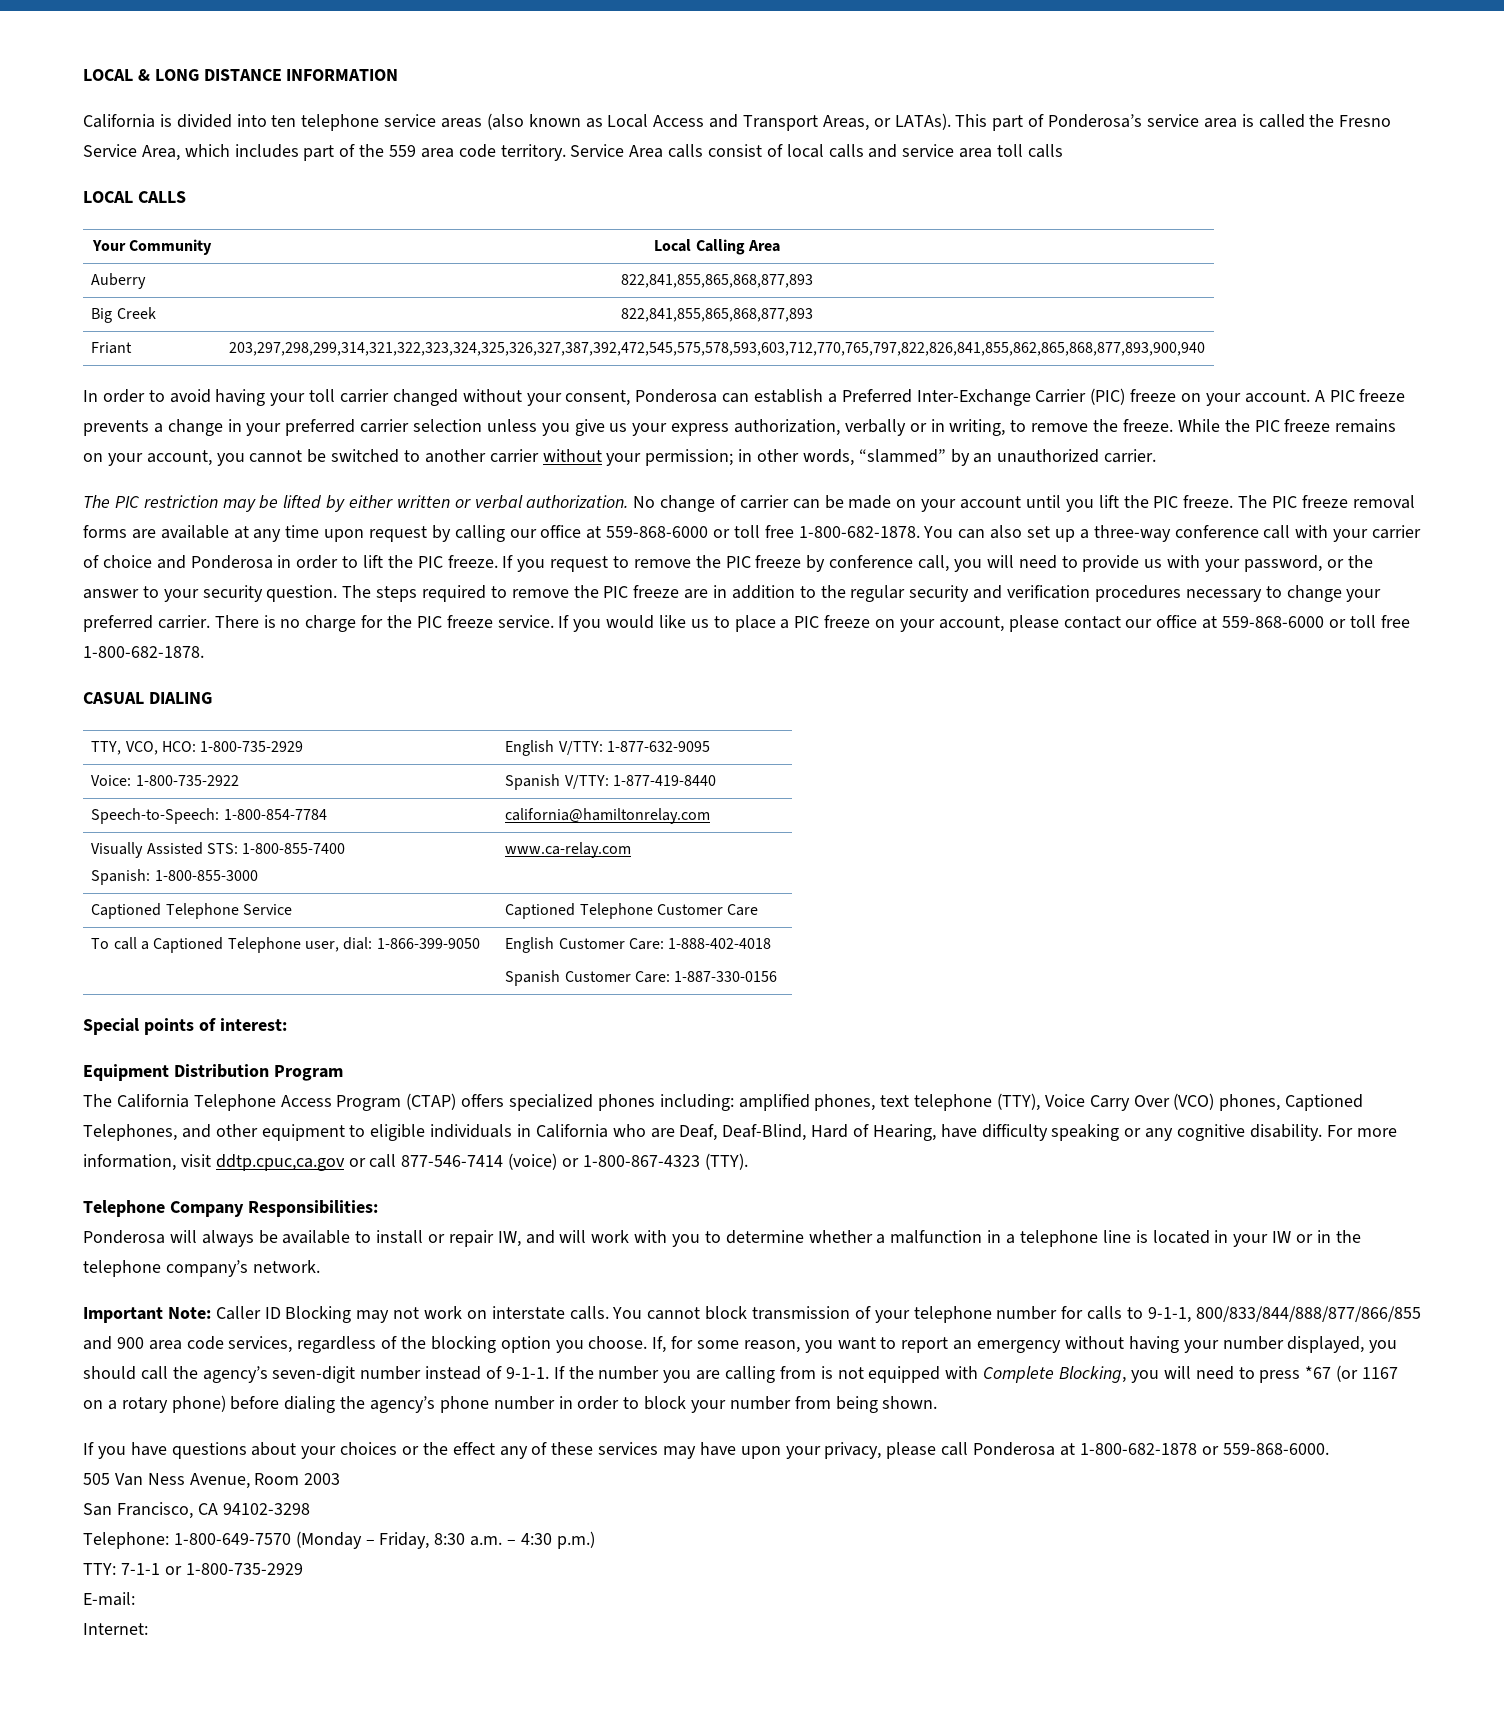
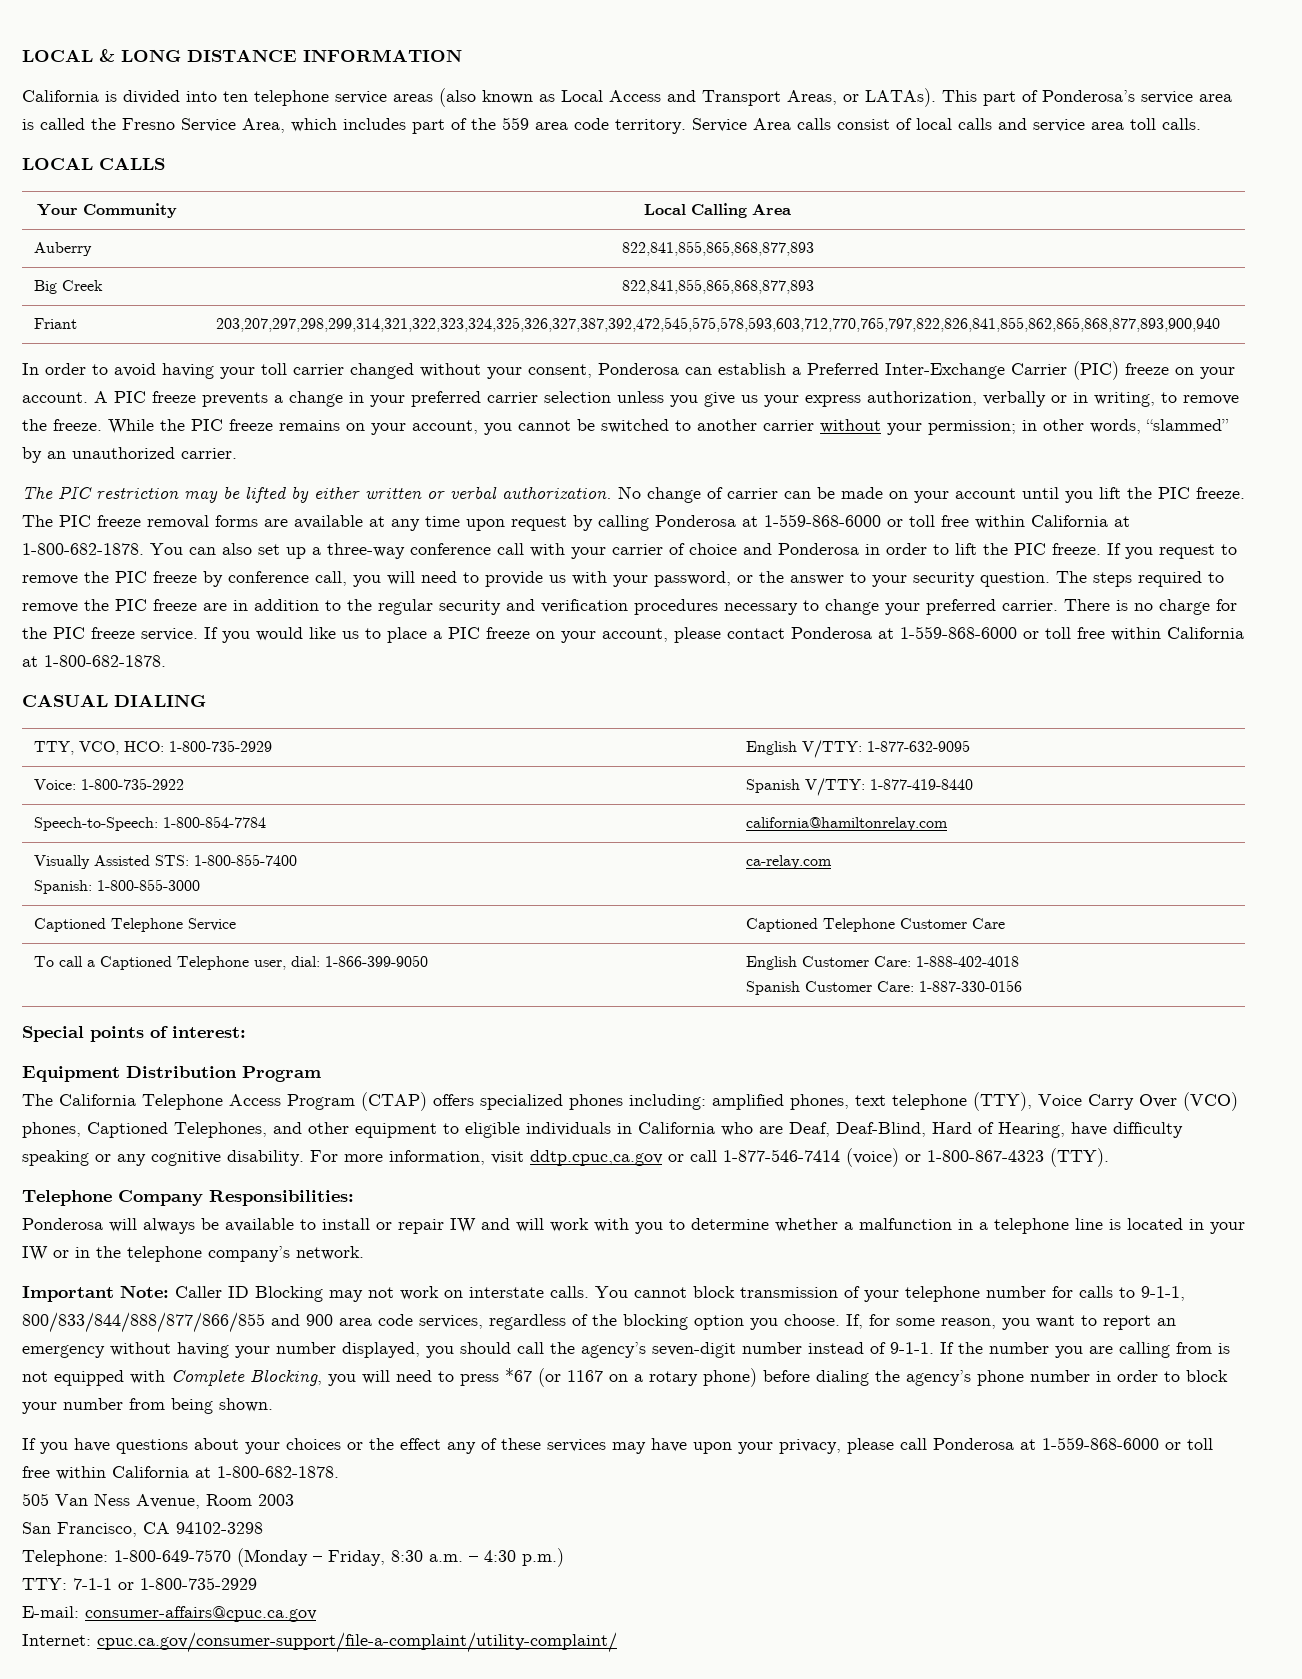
[1027,144,1063,158] calls -> [1162,118,1201,130] calls.
[229,342,1205,356] 203,297,298,299,314,321,322,323,324,325,326,327,387,392,472,545,575,578,593,603,712,770,765,797,822,826,841,855,862,865,868,877,893,900,940 -> [215,317,1220,332] 203,207,297,298,299,314,321,322,323,324,325,326,327,387,392,472,545,575,578,593,603,712,770,765,797,822,826,841,855,862,865,868,877,893,900,940
[509,525,794,539] our office at 559-868-6000 or toll free -> [655,514,1130,529] Ponderosa at 1-559-868-6000 or toll free within California at
[1125,615,1410,629] our office at 559-868-6000 or toll free -> [791,626,1244,641] [22,656,38,667] Ponderosa at 1-559-868-6000 or toll free within California at
[505,842,632,858] www.ca-relay.com -> [745,855,832,869] ca-relay.com
[401,1155,504,1167] 877-546-7414 -> [723,1149,840,1162] 1-877-546-7414
[497,1231,521,1247] IW, -> [450,1218,476,1233] IW
[1079,1443,1329,1455] 1-800-682-1878 or 559-868-6000. -> [1042,1437,1213,1450] [22,1466,339,1480] 1-559-868-6000 or toll free within California at 1-800-682-1878.
(135, 1599) none -> [85,1606,317,1622] consumer-affairs@cpuc.ca.gov
(148, 1629) none -> [97,1632,617,1653] cpuc.ca.gov/consumer-support/file-a-complaint/utility-complaint/

